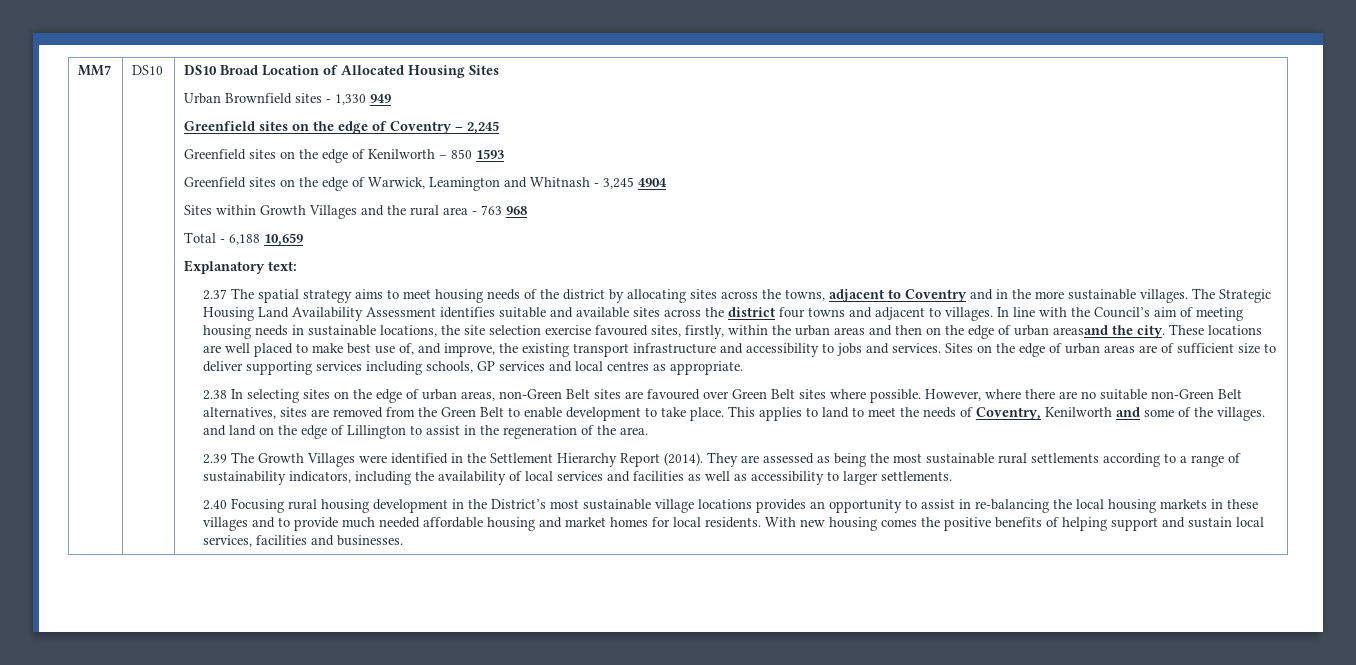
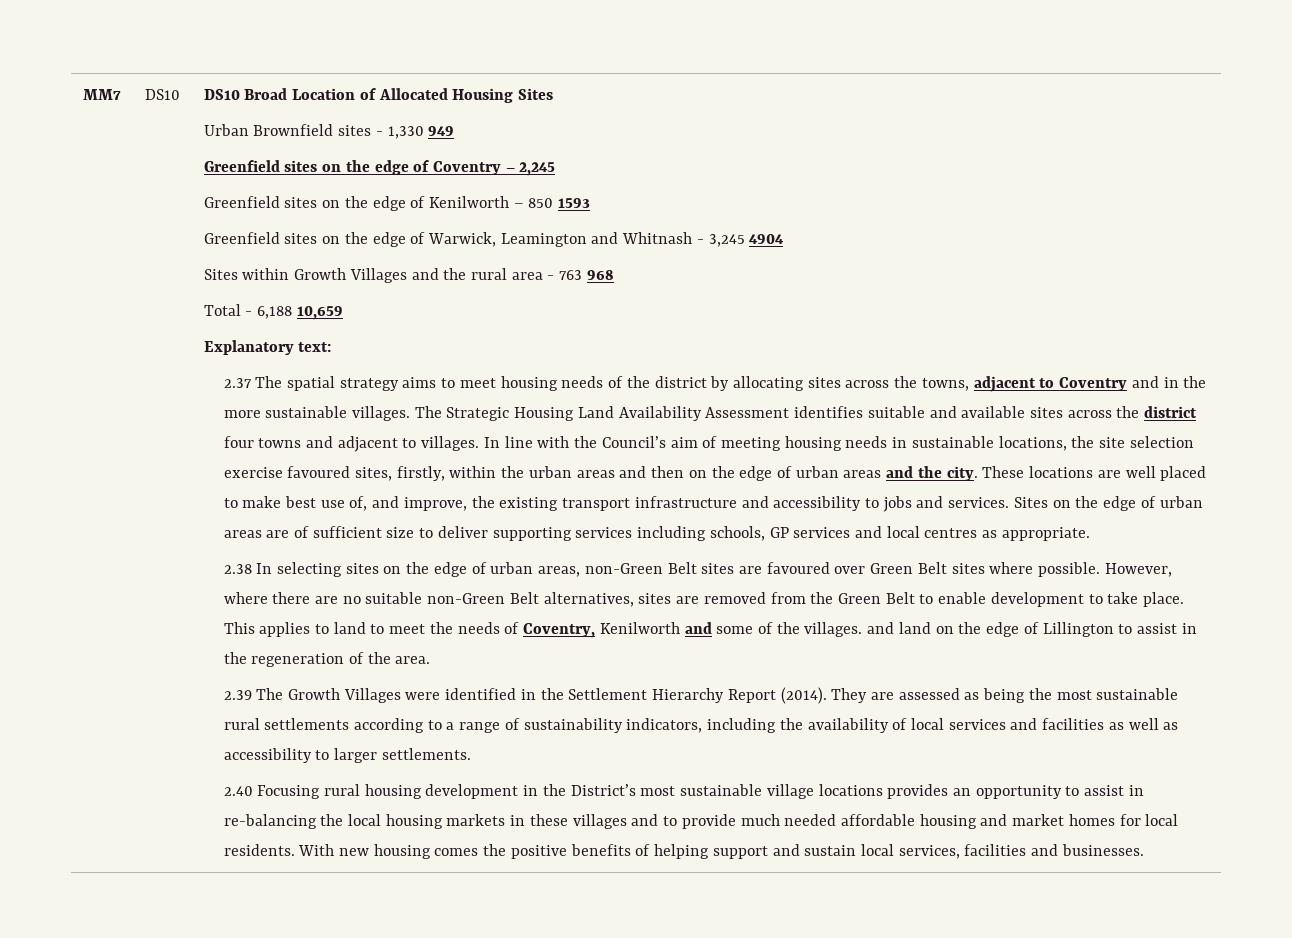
[1053,325,1109,335] areasand -> [843,466,914,478] areas and

